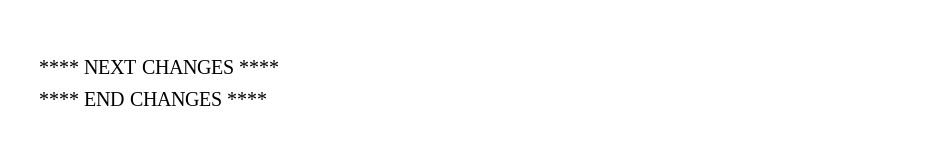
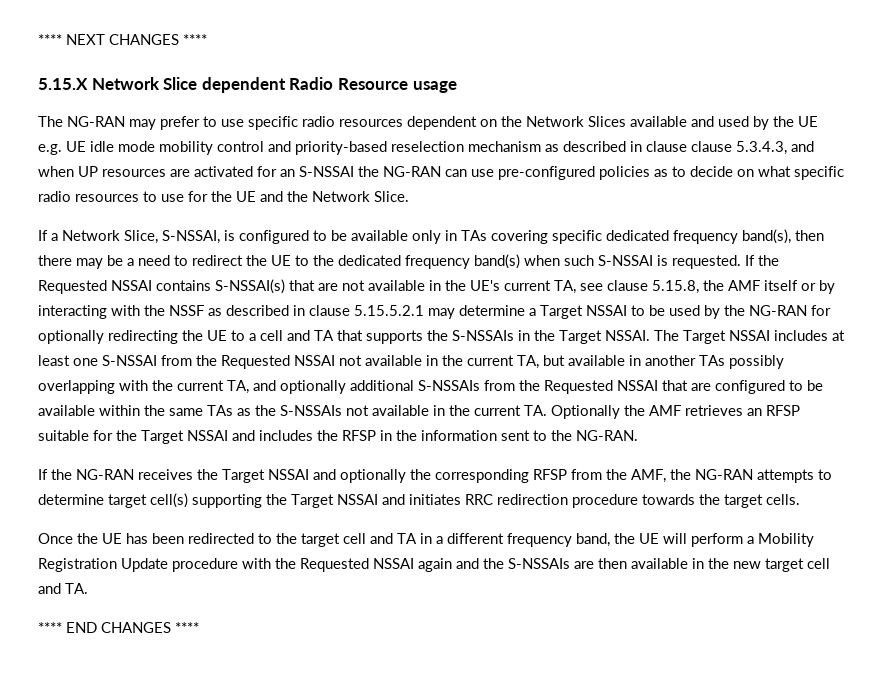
(280, 67) none -> [38,77,457,93] [38,116,818,130] [38,141,814,155] [38,166,844,180] [38,191,409,202] [38,229,824,244] [38,254,779,269] [38,279,835,294] [38,305,831,319] [38,330,845,344] [38,355,784,369] [38,380,823,394] [38,405,800,419] [38,430,638,444] [38,469,832,483] [38,493,800,508] [38,533,814,547] [38,558,830,572] [38,583,88,594] // 5.15.X Network Slice dependent Radio Resource usage // The NG-RAN may prefer to use specific radio resources dependent on the Network Slices available and used by the UE e.g. UE idle mode mobility control and priority-based reselection mechanism as described in clause clause 5.3.4.3, and when UP resources are activated for an S-NSSAI the NG-RAN can use pre-configured policies as to decide on what specific radio resources to use for the UE and the Network Slice. // If a Network Slice, S-NSSAI, is configured to be available only in TAs covering specific dedicated frequency band(s), then there may be a need to redirect the UE to the dedicated frequency band(s) when such S-NSSAI is requested. If the Requested NSSAI contains S-NSSAI(s) that are not available in the UE's current TA, see clause 5.15.8, the AMF itself or by interacting with the NSSF as described in clause 5.15.5.2.1 may determine a Target NSSAI to be used by the NG-RAN for optionally redirecting the UE to a cell and TA that supports the S-NSSAIs in the Target NSSAI. The Target NSSAI includes at least one S-NSSAI from the Requested NSSAI not available in the current TA, but available in another TAs possibly overlapping with the current TA, and optionally additional S-NSSAIs from the Requested NSSAI that are configured to be available within the same TAs as the S-NSSAIs not available in the current TA. Optionally the AMF retrieves an RFSP suitable for the Target NSSAI and includes the RFSP in the information sent to the NG-RAN. // If the NG-RAN receives the Target NSSAI and optionally the corresponding RFSP from the AMF, the NG-RAN attempts to determine target cell(s) supporting the Target NSSAI and initiates RRC redirection procedure towards the target cells. // Once the UE has been redirected to the target cell and TA in a different frequency band, the UE will perform a Mobility Registration Update procedure with the Requested NSSAI again and the S-NSSAIs are then available in the new target cell and TA.

